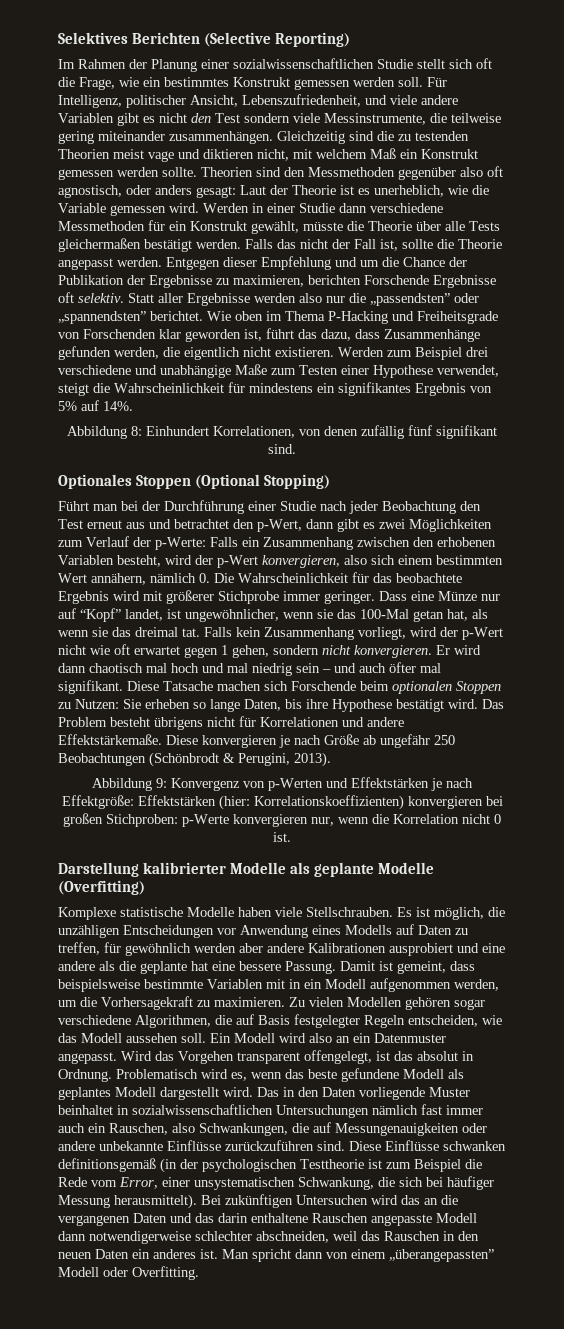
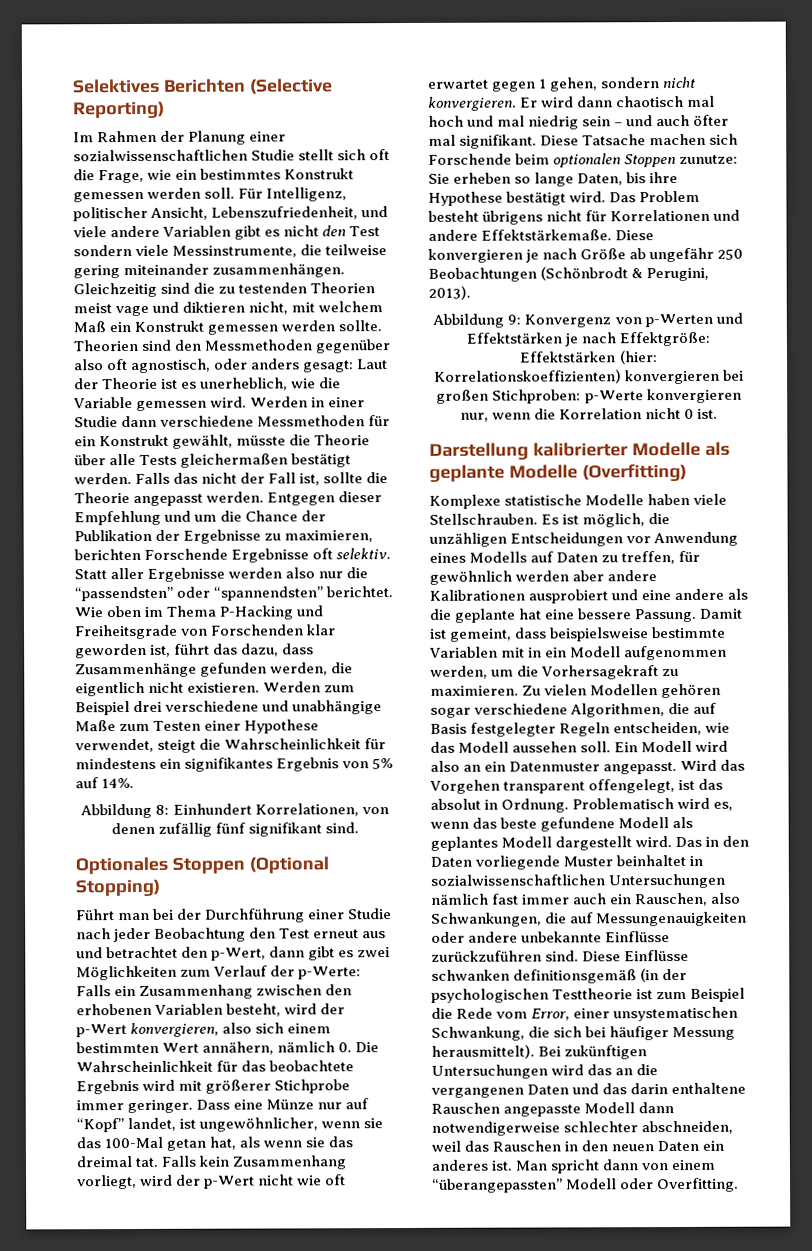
[370,293,479,306] [58,311,146,324] „passendsten” oder „spannendsten” -> [74,586,324,602] “passendsten” oder “spannendsten”
[58,699,119,709] zu Nutzen: -> [679,154,739,164] zunutze:
[296,1195,368,1205] Untersuchen -> [431,1064,548,1079] Untersuchungen
[389,1249,494,1262] „überangepassten” -> [432,1178,563,1193] “überangepassten”

